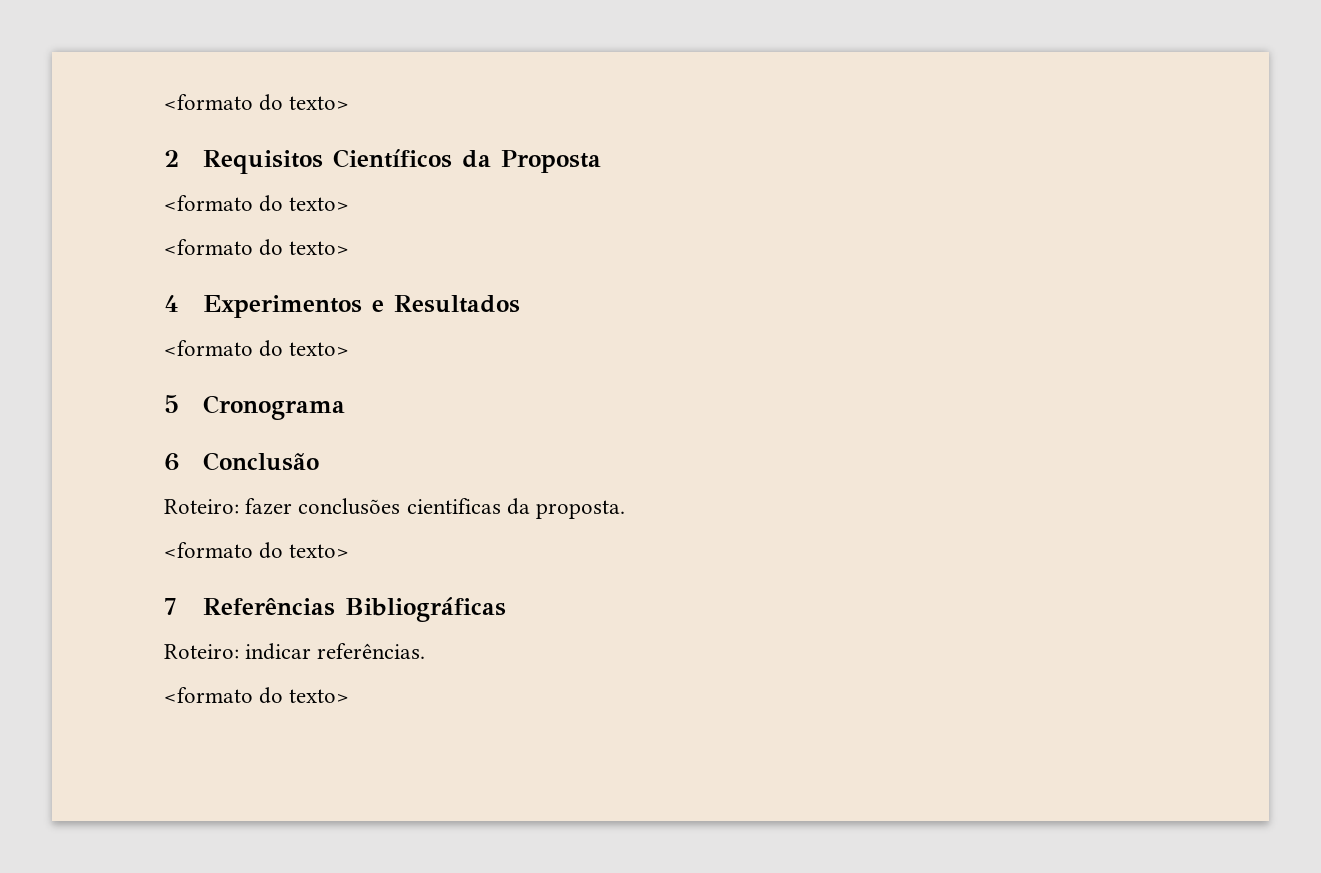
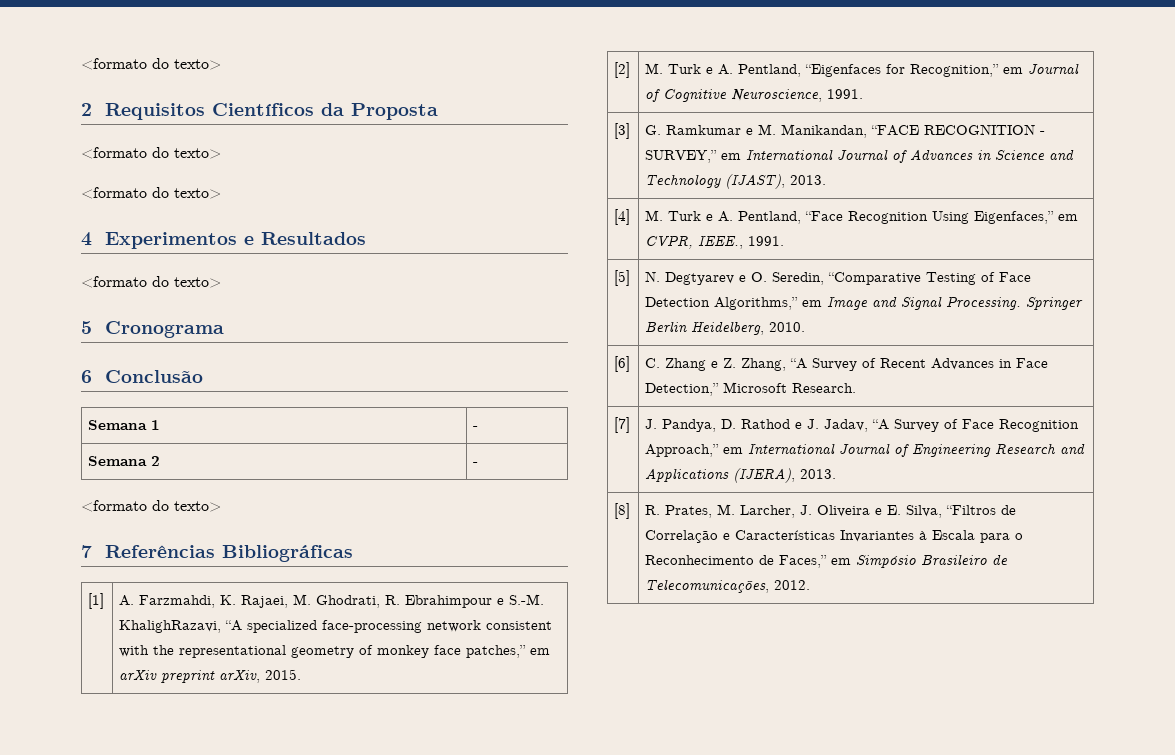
[164,498,626,519] // Roteiro: fazer conclusões cientificas da proposta. -> [88,420,161,430] [473,426,479,430] [88,456,161,466] [473,462,479,466] // Semana 1 | - // Semana 2 | -
[164,643,426,660] [164,687,350,704] // Roteiro: indicar referências. // <formato do texto> -> [88,593,105,609] [119,594,545,608] [119,620,553,633] [119,645,551,658] [119,669,302,683] [614,62,631,78] [645,63,1080,77] [645,89,864,102] [614,123,631,139] [645,124,1046,138] [645,149,1075,163] [645,174,827,189] [614,209,631,225] [645,210,1079,224] [645,235,785,249] [614,270,631,286] [645,271,1032,285] [645,296,1084,310] [645,321,806,335] [614,356,631,372] [645,358,1049,371] [645,382,857,396] [614,417,631,433] [645,419,1080,432] [645,443,1086,457] [645,468,837,483] [614,503,631,519] [645,504,1017,518] [645,530,1024,543] [645,554,1009,568] [645,579,811,593] // [1] | A. Farzmahdi, K. Rajaei, M. Ghodrati, R. Ebrahimpour e S.-M. KhalighRazavi, “A specialized face-processing network consistent with the representational geometry of monkey face patches,” em arXiv preprint arXiv, 2015. // [2] | M. Turk e A. Pentland, “Eigenfaces for Recognition,” em Journal of Cognitive Neuroscience, 1991. // [3] | G. Ramkumar e M. Manikandan, “FACE RECOGNITION - SURVEY,” em International Journal of Advances in Science and Technology (IJAST), 2013. // [4] | M. Turk e A. Pentland, “Face Recognition Using Eigenfaces,” em CVPR, IEEE., 1991. // [5] | N. Degtyarev e O. Seredin, “Comparative Testing of Face Detection Algorithms,” em Image and Signal Processing. Springer Berlin Heidelberg, 2010. // [6] | C. Zhang e Z. Zhang, “A Survey of Recent Advances in Face Detection,” Microsoft Research. // [7] | J. Pandya, D. Rathod e J. Jadav, “A Survey of Face Recognition Approach,” em International Journal of Engineering Research and Applications (IJERA), 2013. // [8] | R. Prates, M. Larcher, J. Oliveira e E. Silva, “Filtros de Correlação e Características Invariantes à Escala para o Reconhecimento de Faces,” em Simpósio Brasileiro de Telecomunicações, 2012.

